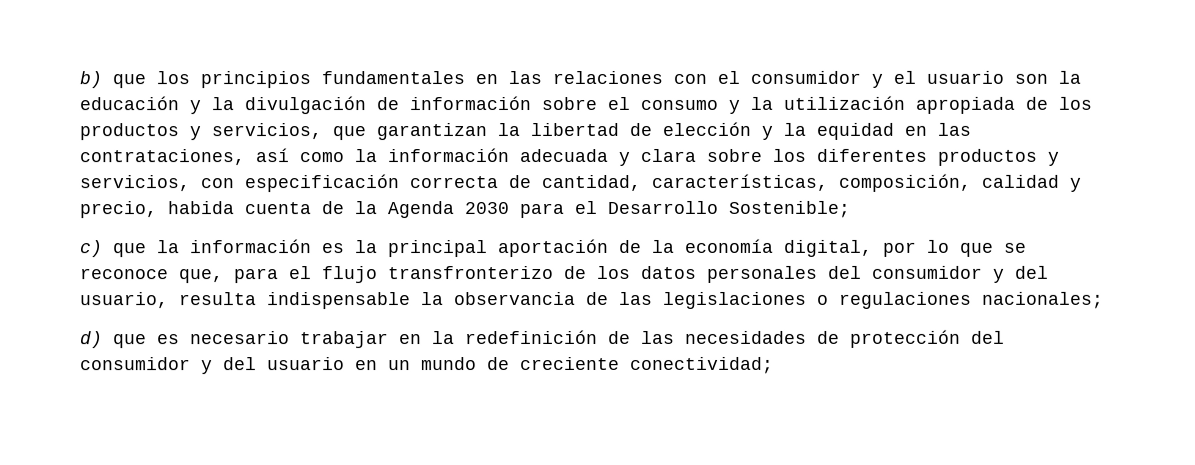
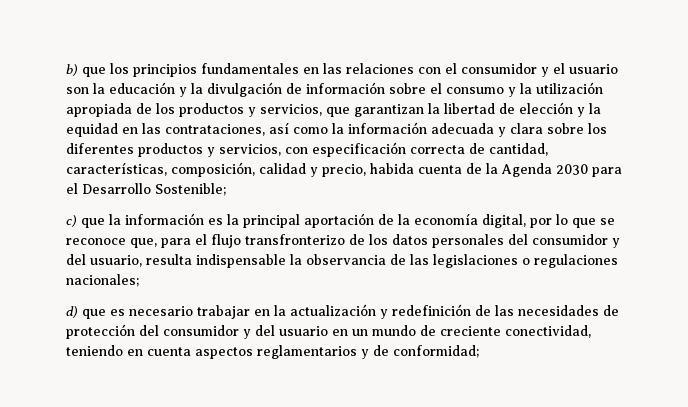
(455, 338) none -> [290,304,388,319] actualización y
[630,356,774,374] conectividad; -> [505,325,591,338] [66,345,479,359] conectividad, teniendo en cuenta aspectos reglamentarios y de conformidad;

